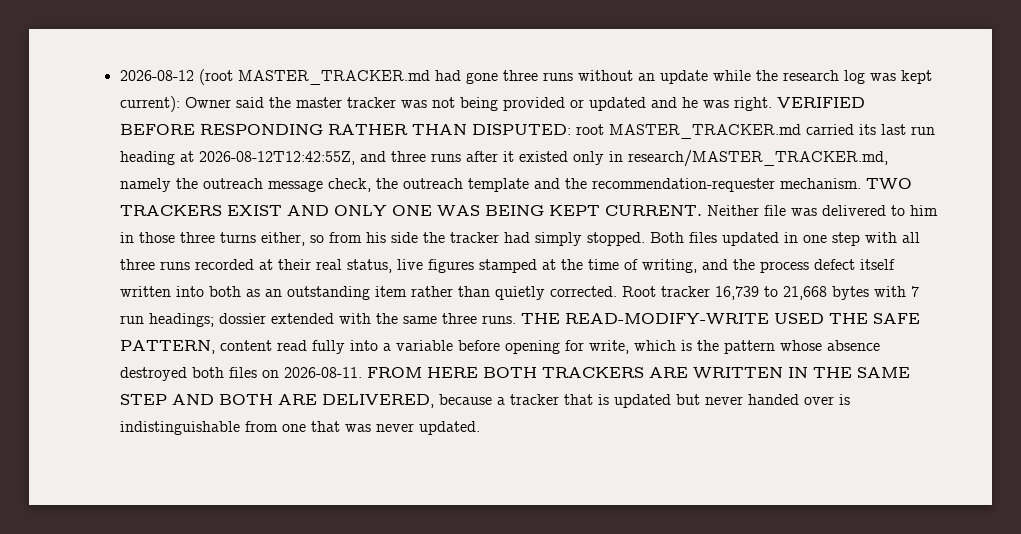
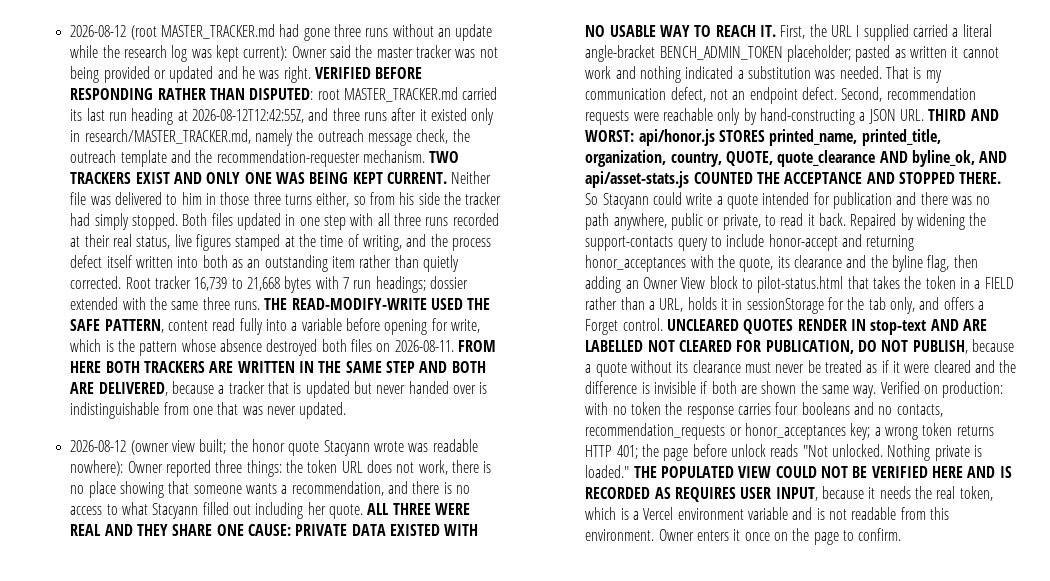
(480, 428) none -> [70,439,478,456] [70,460,492,477] [70,481,470,498] [70,502,470,519] [70,524,479,536] [585,24,992,41] [585,45,999,62] [585,66,942,83] [585,87,976,104] [585,108,999,125] [585,129,941,146] [585,150,1008,167] [585,171,1002,188] [585,192,991,209] [585,213,987,230] [585,234,915,251] [585,255,978,272] [585,276,1014,293] [585,297,984,314] [585,318,988,335] [585,339,1015,354] [585,360,1017,377] [585,381,1004,398] [585,402,943,419] [585,423,994,440] [585,444,982,461] [585,465,1012,478] [585,486,993,502] [585,507,949,520] [585,528,902,545] // 2026-08-12 (owner view built; the honor quote Stacyann wrote was readable nowhere): Owner reported three things: the token URL does not work, there is no place showing that someone wants a recommendation, and there is no access to what Stacyann filled out including her quote. ALL THREE WERE REAL AND THEY SHARE ONE CAUSE: PRIVATE DATA EXISTED WITH NO USABLE WAY TO REACH IT. First, the URL I supplied carried a literal angle-bracket BENCH_ADMIN_TOKEN placeholder; pasted as written it cannot work and nothing indicated a substitution was needed. That is my communication defect, not an endpoint defect. Second, recommendation requests were reachable only by hand-constructing a JSON URL. THIRD AND WORST: api/honor.js STORES printed_name, printed_title, organization, country, QUOTE, quote_clearance AND byline_ok, AND api/asset-stats.js COUNTED THE ACCEPTANCE AND STOPPED THERE. So Stacyann could write a quote intended for publication and there was no path anywhere, public or private, to read it back. Repaired by widening the support-contacts query to include honor-accept and returning honor_acceptances with the quote, its clearance and the byline flag, then adding an Owner View block to pilot-status.html that takes the token in a FIELD rather than a URL, holds it in sessionStorage for the tab only, and offers a Forget control. UNCLEARED QUOTES RENDER IN stop-text AND ARE LABELLED NOT CLEARED FOR PUBLICATION, DO NOT PUBLISH, because a quote without its clearance must never be treated as if it were cleared and the difference is invisible if both are shown the same way. Verified on production: with no token the response carries four booleans and no contacts, recommendation_requests or honor_acceptances key; a wrong token returns HTTP 401; the page before unlock reads "Not unlocked. Nothing private is loaded." THE POPULATED VIEW COULD NOT BE VERIFIED HERE AND IS RECORDED AS REQUIRES USER INPUT, because it needs the real token, which is a Vercel environment variable and is not readable from this environment. Owner enters it once on the page to confirm.

